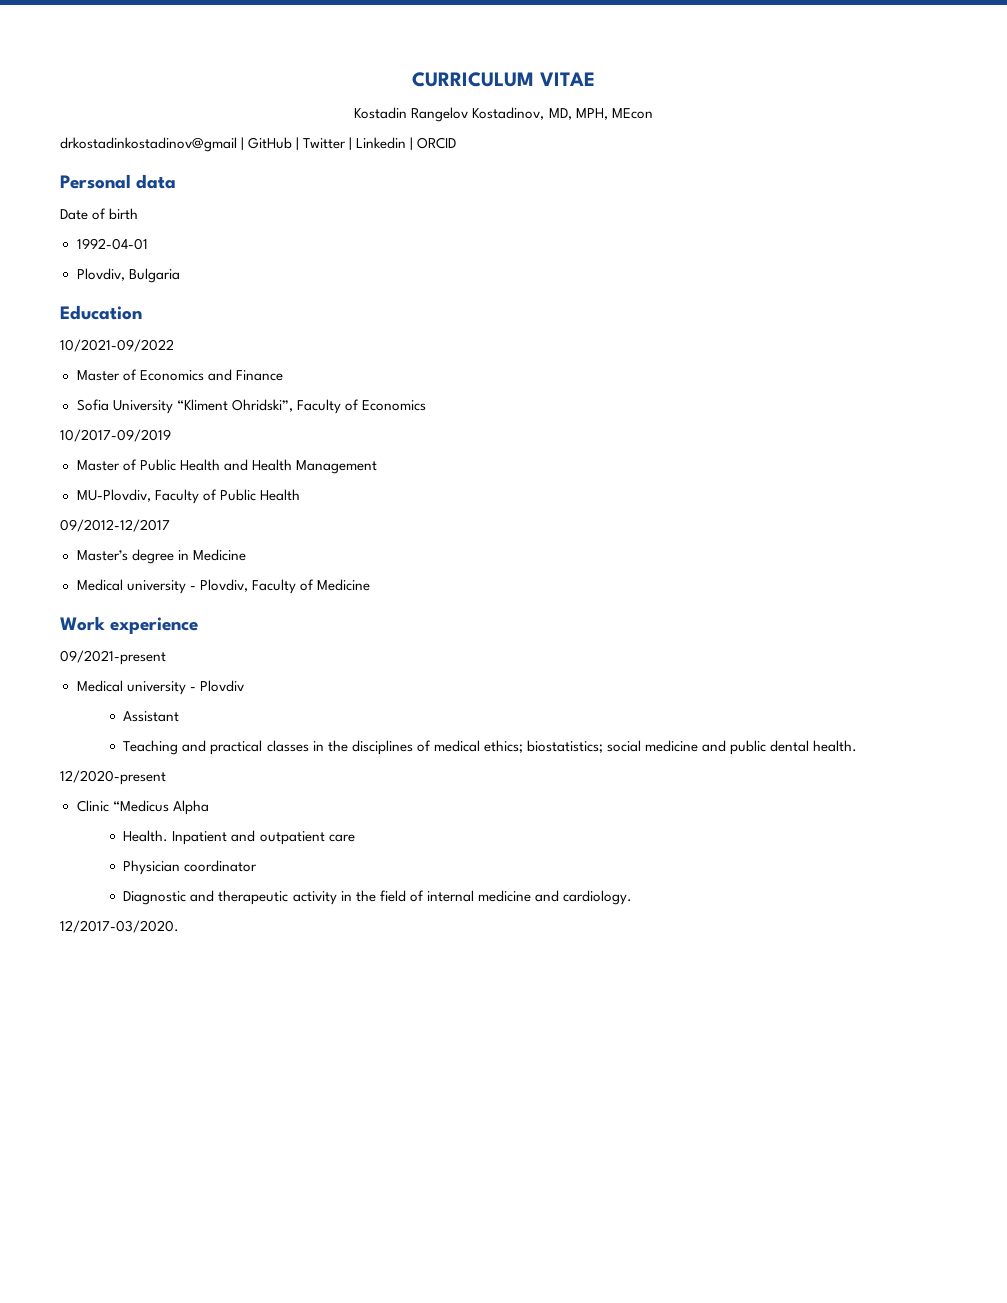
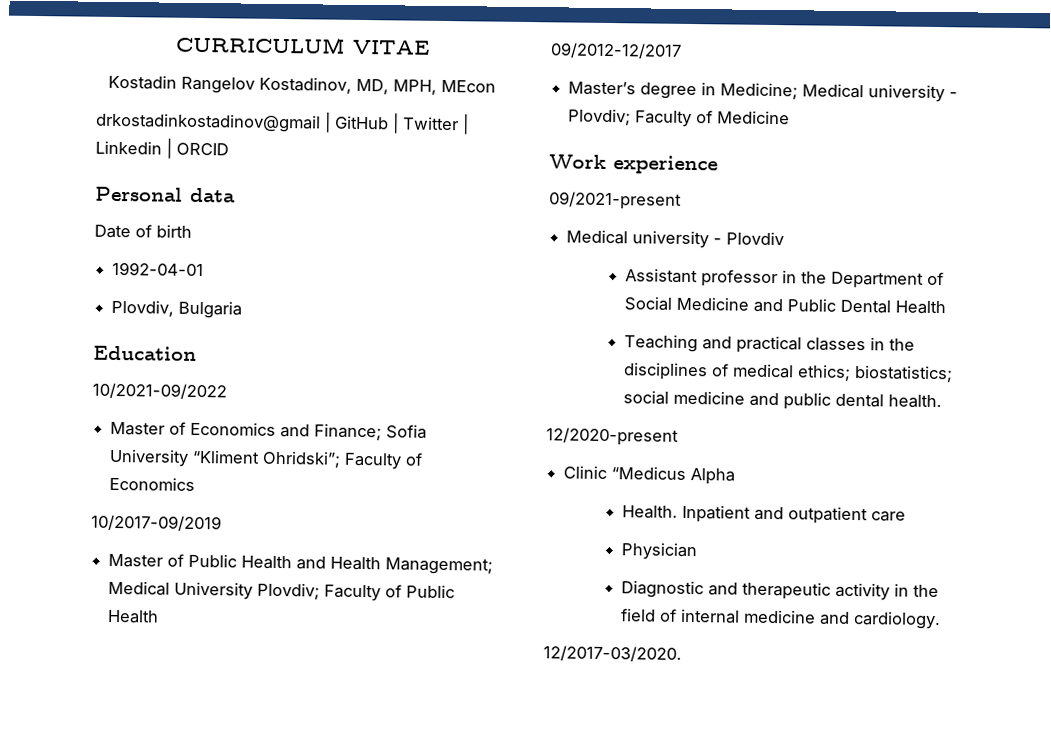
[235,370,283,381] Finance // -> [314,423,383,441] Finance;
[231,399,293,412] Ohridski”, -> [262,450,342,468] Ohridski”;
[295,460,377,474] [76,489,151,502] Management // MU-Plovdiv, -> [385,557,494,575] [108,580,321,600] Management; Medical University Plovdiv;
[192,549,246,561] [76,579,248,594] Medicine // Medical university - Plovdiv, -> [720,82,959,103] [568,108,632,126] Medicine; Medical university - Plovdiv;
(180, 716) none -> [700,269,944,289] [623,296,946,315] professor in the Department of Social Medicine and Public Dental Health
[184,860,258,872] coordinator -> (697, 551) none

